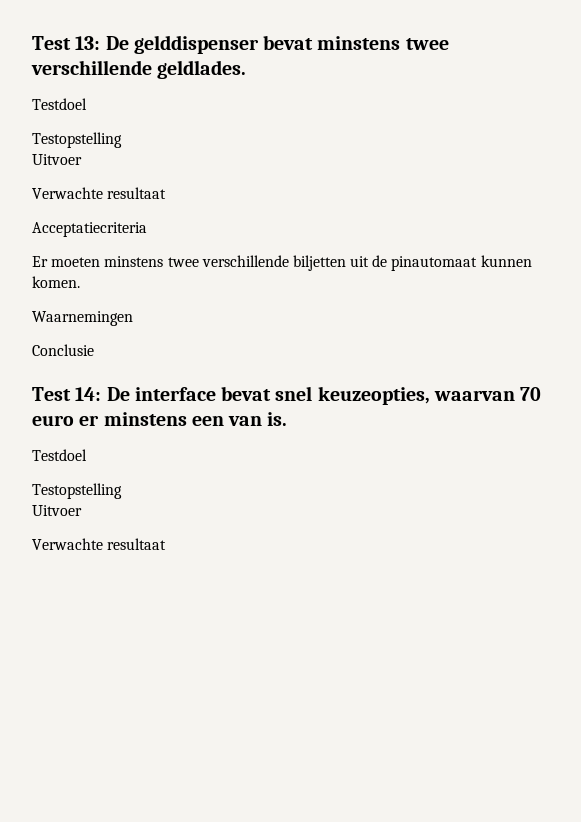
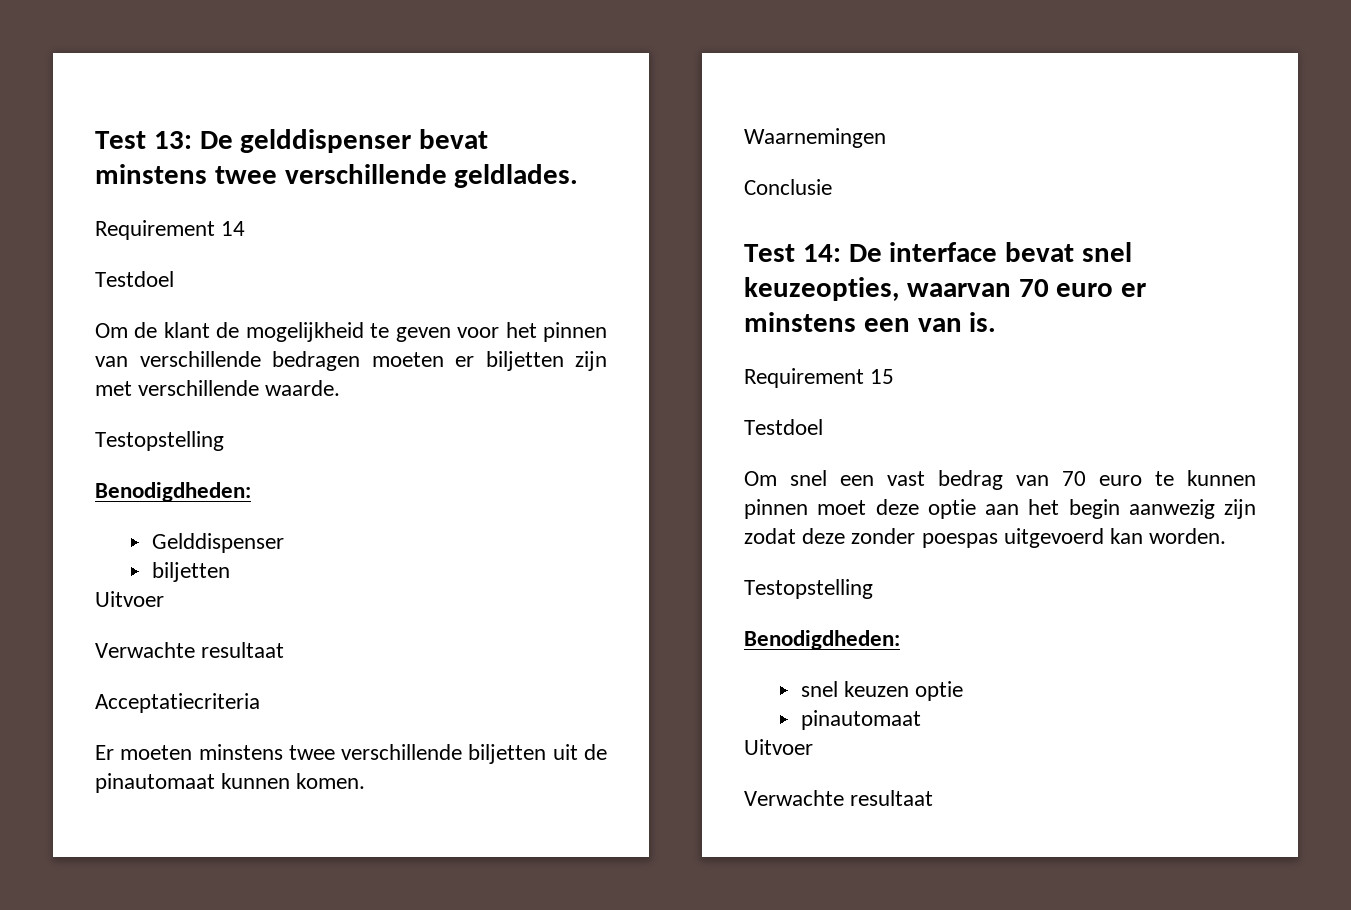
[32,98,87,110] [32,132,122,148] // Testdoel // Testopstelling -> [95,220,246,240] [95,271,174,287] [95,322,607,342] [95,351,607,371] [95,380,341,396] [95,431,224,451] [95,482,251,502] [152,533,285,553] [152,562,231,582] // Requirement 14 // Testdoel // Om de klant de mogelijkheid te geven voor het pinnen van verschillende bedragen moeten er biljetten zijn met verschillende waarde. // Testopstelling // Benodigdheden: // Gelddispenser // biljetten
[32,449,87,461] [32,483,122,499] // Testdoel // Testopstelling -> [744,368,895,388] [744,419,823,435] [744,470,1256,490] [744,499,1256,519] [744,528,1227,548] [744,579,873,599] [744,630,900,650] [801,681,964,701] [801,710,922,730] // Requirement 15 // Testdoel // Om snel een vast bedrag van 70 euro te kunnen pinnen moet deze optie aan het begin aanwezig zijn zodat deze zonder poespas uitgevoerd kan worden. // Testopstelling // Benodigdheden: // snel keuzen optie // pinautomaat

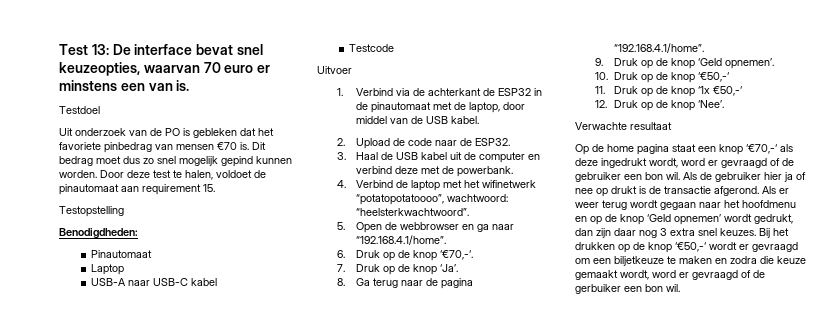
[240,129,489,153] [95,164,579,188] [95,220,246,240] [95,271,174,287] [95,322,607,342] [95,351,607,371] [95,380,341,396] [95,431,224,451] [95,482,251,502] [152,533,285,553] [152,562,231,582] [95,591,164,607] [95,642,285,658] [95,693,260,713] [95,744,607,764] [95,773,366,793] [744,128,886,148] [744,179,832,195] [744,244,882,262] gelddispenser bevat minstens twee verschillende geldlades. // Requirement 14 // Testdoel // Om de klant de mogelijkheid te geven voor het pinnen van verschillende bedragen moeten er biljetten zijn met verschillende waarde. // Testopstelling // Benodigdheden: // Gelddispenser // biljetten // Uitvoer // Verwachte resultaat // Acceptatiecriteria // Er moeten minstens twee verschillende biljetten uit de pinautomaat kunnen komen. // Waarnemingen // Conclusie // Test 14: De -> (131, 49) none
[744,368,895,388] [744,419,823,435] [744,470,1256,490] [744,499,1256,519] [744,528,1227,548] [744,579,873,599] [744,630,900,650] [801,681,964,701] [801,710,922,730] [744,739,813,755] [744,790,934,806] // Requirement 15 // Testdoel // Om snel een vast bedrag van 70 euro te kunnen pinnen moet deze optie aan het begin aanwezig zijn zodat deze zonder poespas uitgevoerd kan worden. // Testopstelling // Benodigdheden: // snel keuzen optie // pinautomaat // Uitvoer // Verwachte resultaat -> [59,106,100,114] [59,128,274,138] [59,142,266,153] [59,156,292,167] [59,170,266,180] [59,184,215,195] [59,206,124,217] [59,228,138,239] [90,250,152,258] [90,264,124,275] [90,278,217,286] [348,44,394,52] [317,66,352,74] [336,88,543,96] [356,102,526,113] [356,116,480,124] [336,138,511,149] [336,152,541,163] [356,166,514,177] [336,180,537,191] [356,194,509,205] [356,208,470,216] [336,222,515,233] [356,235,447,245] [336,250,474,261] [336,264,459,275] [336,278,474,289] [614,43,705,53] [594,58,775,69] [594,72,730,83] [594,86,743,97] [594,100,725,111] [575,122,672,130] [575,144,793,155] [575,158,794,168] [575,172,806,182] [575,186,789,197] [575,200,796,210] [575,214,793,225] [575,228,789,238] [575,242,798,253] [575,256,806,266] [575,270,765,280] [575,284,680,294] // Testdoel // Uit onderzoek van de PO is gebleken dat het favoriete pinbedrag van mensen €70 is. Dit bedrag moet dus zo snel mogelijk gepind kunnen worden. Door deze test te halen, voldoet de pinautomaat aan requirement 15. // Testopstelling // Benodigdheden: // Pinautomaat // Laptop // USB-A naar USB-C kabel // Testcode // Uitvoer // 1. Verbind via de achterkant de ESP32 in de pinautomaat met de laptop, door middel van de USB kabel. // 2. Upload de code naar de ESP32. // 3. Haal de USB kabel uit de computer en verbind deze met de powerbank. // 4. Verbind de laptop met het wifinetwerk “potatopotatoooo”, wachtwoord: “heelsterkwachtwoord”. // 5. Open de webbrowser en ga naar “192.168.4.1/home”. // 6. Druk op de knop ‘€70,-‘. // 7. Druk op de knop ‘Ja’. // 8. Ga terug naar de pagina “192.168.4.1/home”. // 9. Druk op de knop ‘Geld opnemen’. // 10. Druk op de knop ‘€50,-‘ // 11. Druk op de knop ‘1x €50,-‘ // 12. Druk op de knop ‘Nee’. // Verwachte resultaat // Op de home pagina staat een knop ‘€70,-‘ als deze ingedrukt wordt, word er gevraagd of de gebruiker een bon wil. Als de gebruiker hier ja of nee op drukt is de transactie afgerond. Als er weer terug wordt gegaan naar het hoofdmenu en op de knop ‘Geld opnemen’ wordt gedrukt, dan zijn daar nog 3 extra snel keuzes. Bij het drukken op de knop ‘€50,-‘ wordt er gevraagd om een biljetkeuze te maken en zodra die keuze gemaakt wordt, word er gevraagd of de gerbuiker een bon wil.

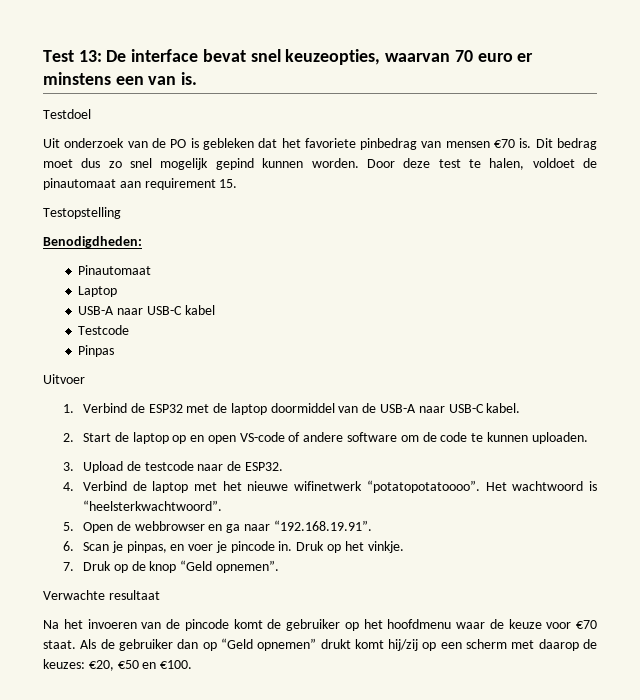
(394, 48) none -> [78,345,115,357] // Pinpas
[396,88,543,96] [356,102,526,113] [356,116,480,124] [336,138,345,146] via de achterkant de ESP32 in de pinautomaat met de laptop, door middel van de USB kabel. // 2. -> [130,403,521,415] [62,432,588,444] [62,462,74,471] de ESP32 met de laptop doormiddel van de USB-A naar USB-C kabel. // 2. Start de laptop op en open VS-code of andere software om de code te kunnen uploaden. // 3.
[408,138,433,146] code -> [144,461,194,471] testcode
[336,152,541,163] [356,166,514,177] // 3. Haal de USB kabel uit de computer en verbind deze met de powerbank. -> (283, 466) none
[482,180,537,188] [356,194,509,205] wifinetwerk “potatopotatoooo”, wachtwoord: -> [247,480,598,493] nieuwe wifinetwerk “potatopotatoooo”. Het wachtwoord is
[356,235,447,245] [336,250,474,261] [336,264,459,275] [336,278,474,289] [614,43,705,53] [594,58,775,69] [594,72,730,83] [594,86,743,97] [594,100,725,111] [575,122,672,130] [575,144,793,155] [575,158,794,168] [575,172,806,182] [575,186,789,197] [575,200,796,210] [575,214,793,225] [575,228,789,238] [575,242,798,253] [575,256,806,266] [575,270,765,280] [575,284,680,294] “192.168.4.1/home”. // 6. Druk op de knop ‘€70,-‘. // 7. Druk op de knop ‘Ja’. // 8. Ga terug naar de pagina “192.168.4.1/home”. // 9. Druk op de knop ‘Geld opnemen’. // 10. Druk op de knop ‘€50,-‘ // 11. Druk op de knop ‘1x €50,-‘ // 12. Druk op de knop ‘Nee’. // Verwachte resultaat // Op de home pagina staat een knop ‘€70,-‘ als deze ingedrukt wordt, word er gevraagd of de gebruiker een bon wil. Als de gebruiker hier ja of nee op drukt is de transactie afgerond. Als er weer terug wordt gegaan naar het hoofdmenu en op de knop ‘Geld opnemen’ wordt gedrukt, dan zijn daar nog 3 extra snel keuzes. Bij het drukken op de knop ‘€50,-‘ wordt er gevraagd om een biljetkeuze te maken en zodra die keuze gemaakt wordt, word er gevraagd of de gerbuiker een bon wil. -> [273,520,372,531] [62,541,404,553] [62,560,279,573] [43,590,160,600] [43,619,597,631] [43,638,597,651] [43,659,193,671] “192.168.19.91”. // 6. Scan je pinpas, en voer je pincode in. Druk op het vinkje. // 7. Druk op de knop “Geld opnemen”. // Verwachte resultaat // Na het invoeren van de pincode komt de gebruiker op het hoofdmenu waar de keuze voor €70 staat. Als de gebruiker dan op “Geld opnemen” drukt komt hij/zij op een scherm met daarop de keuzes: €20, €50 en €100.

